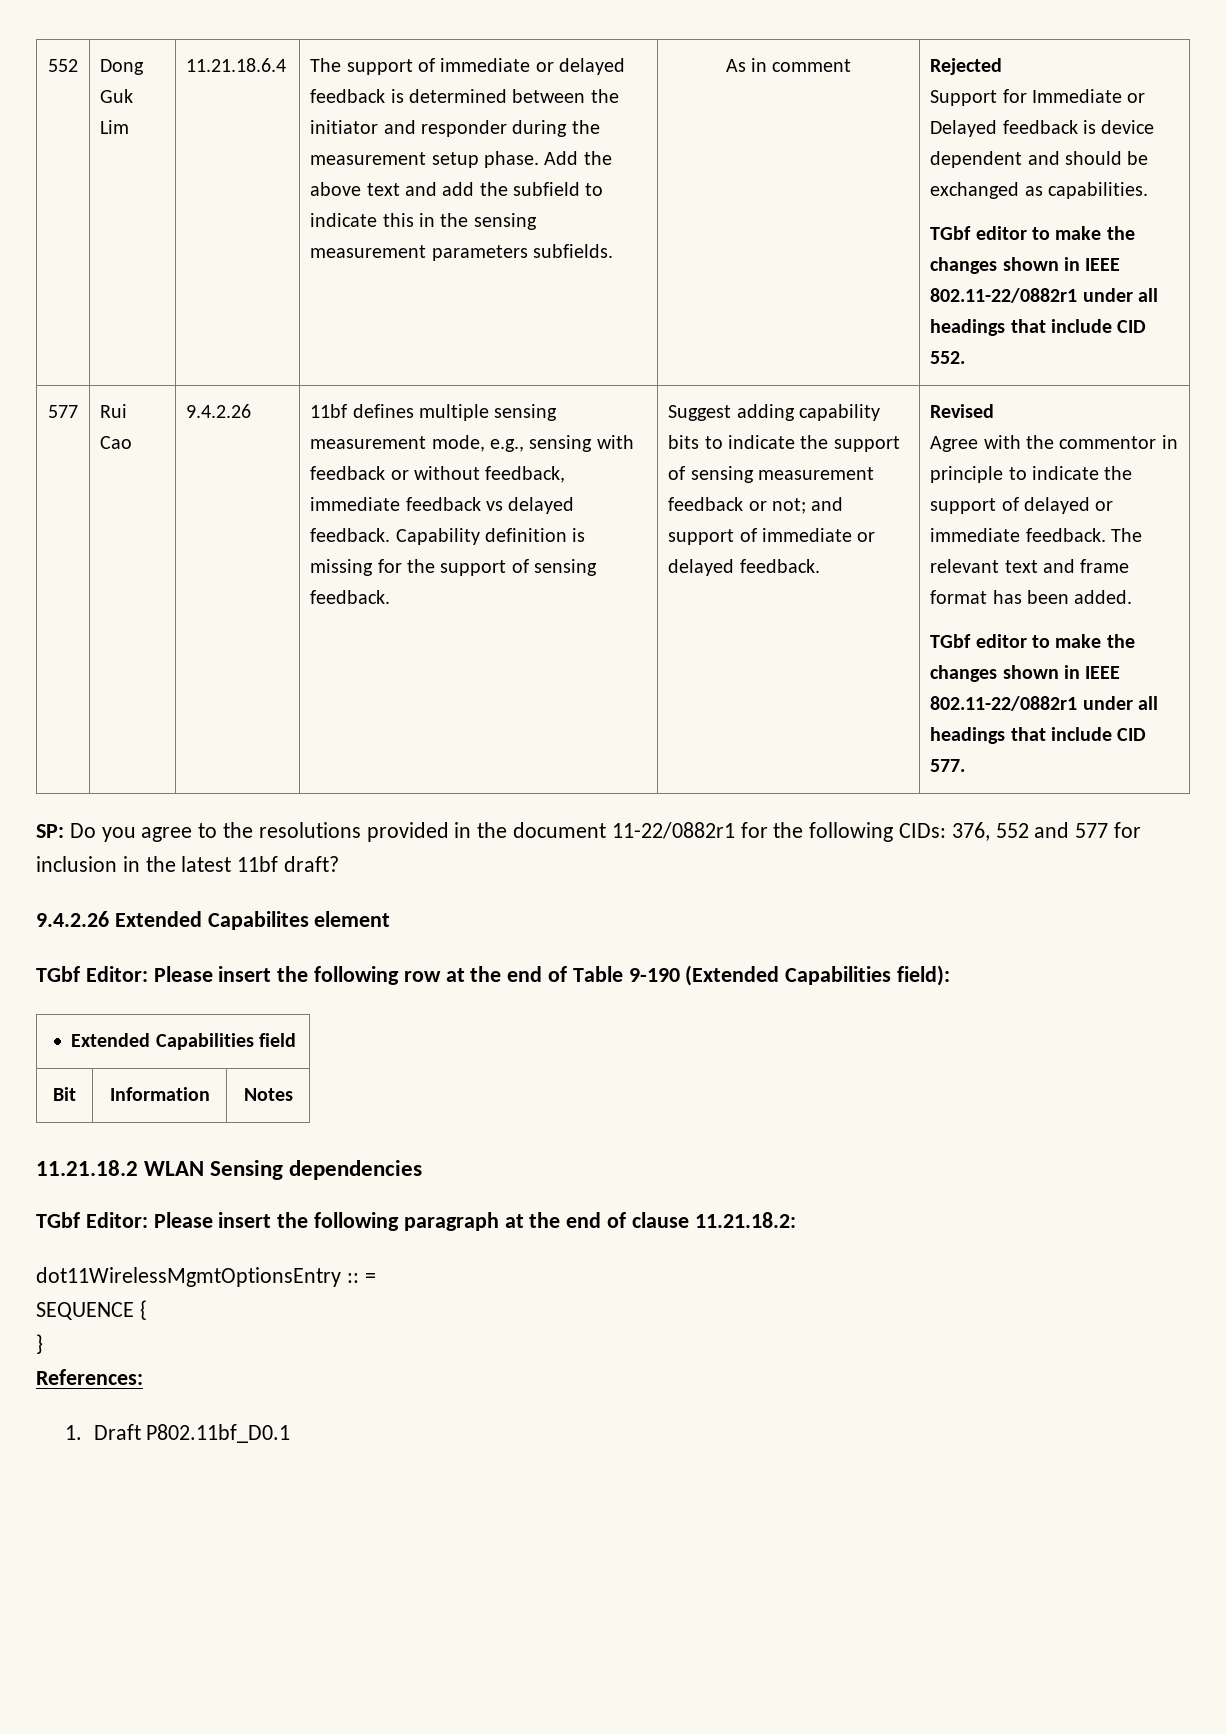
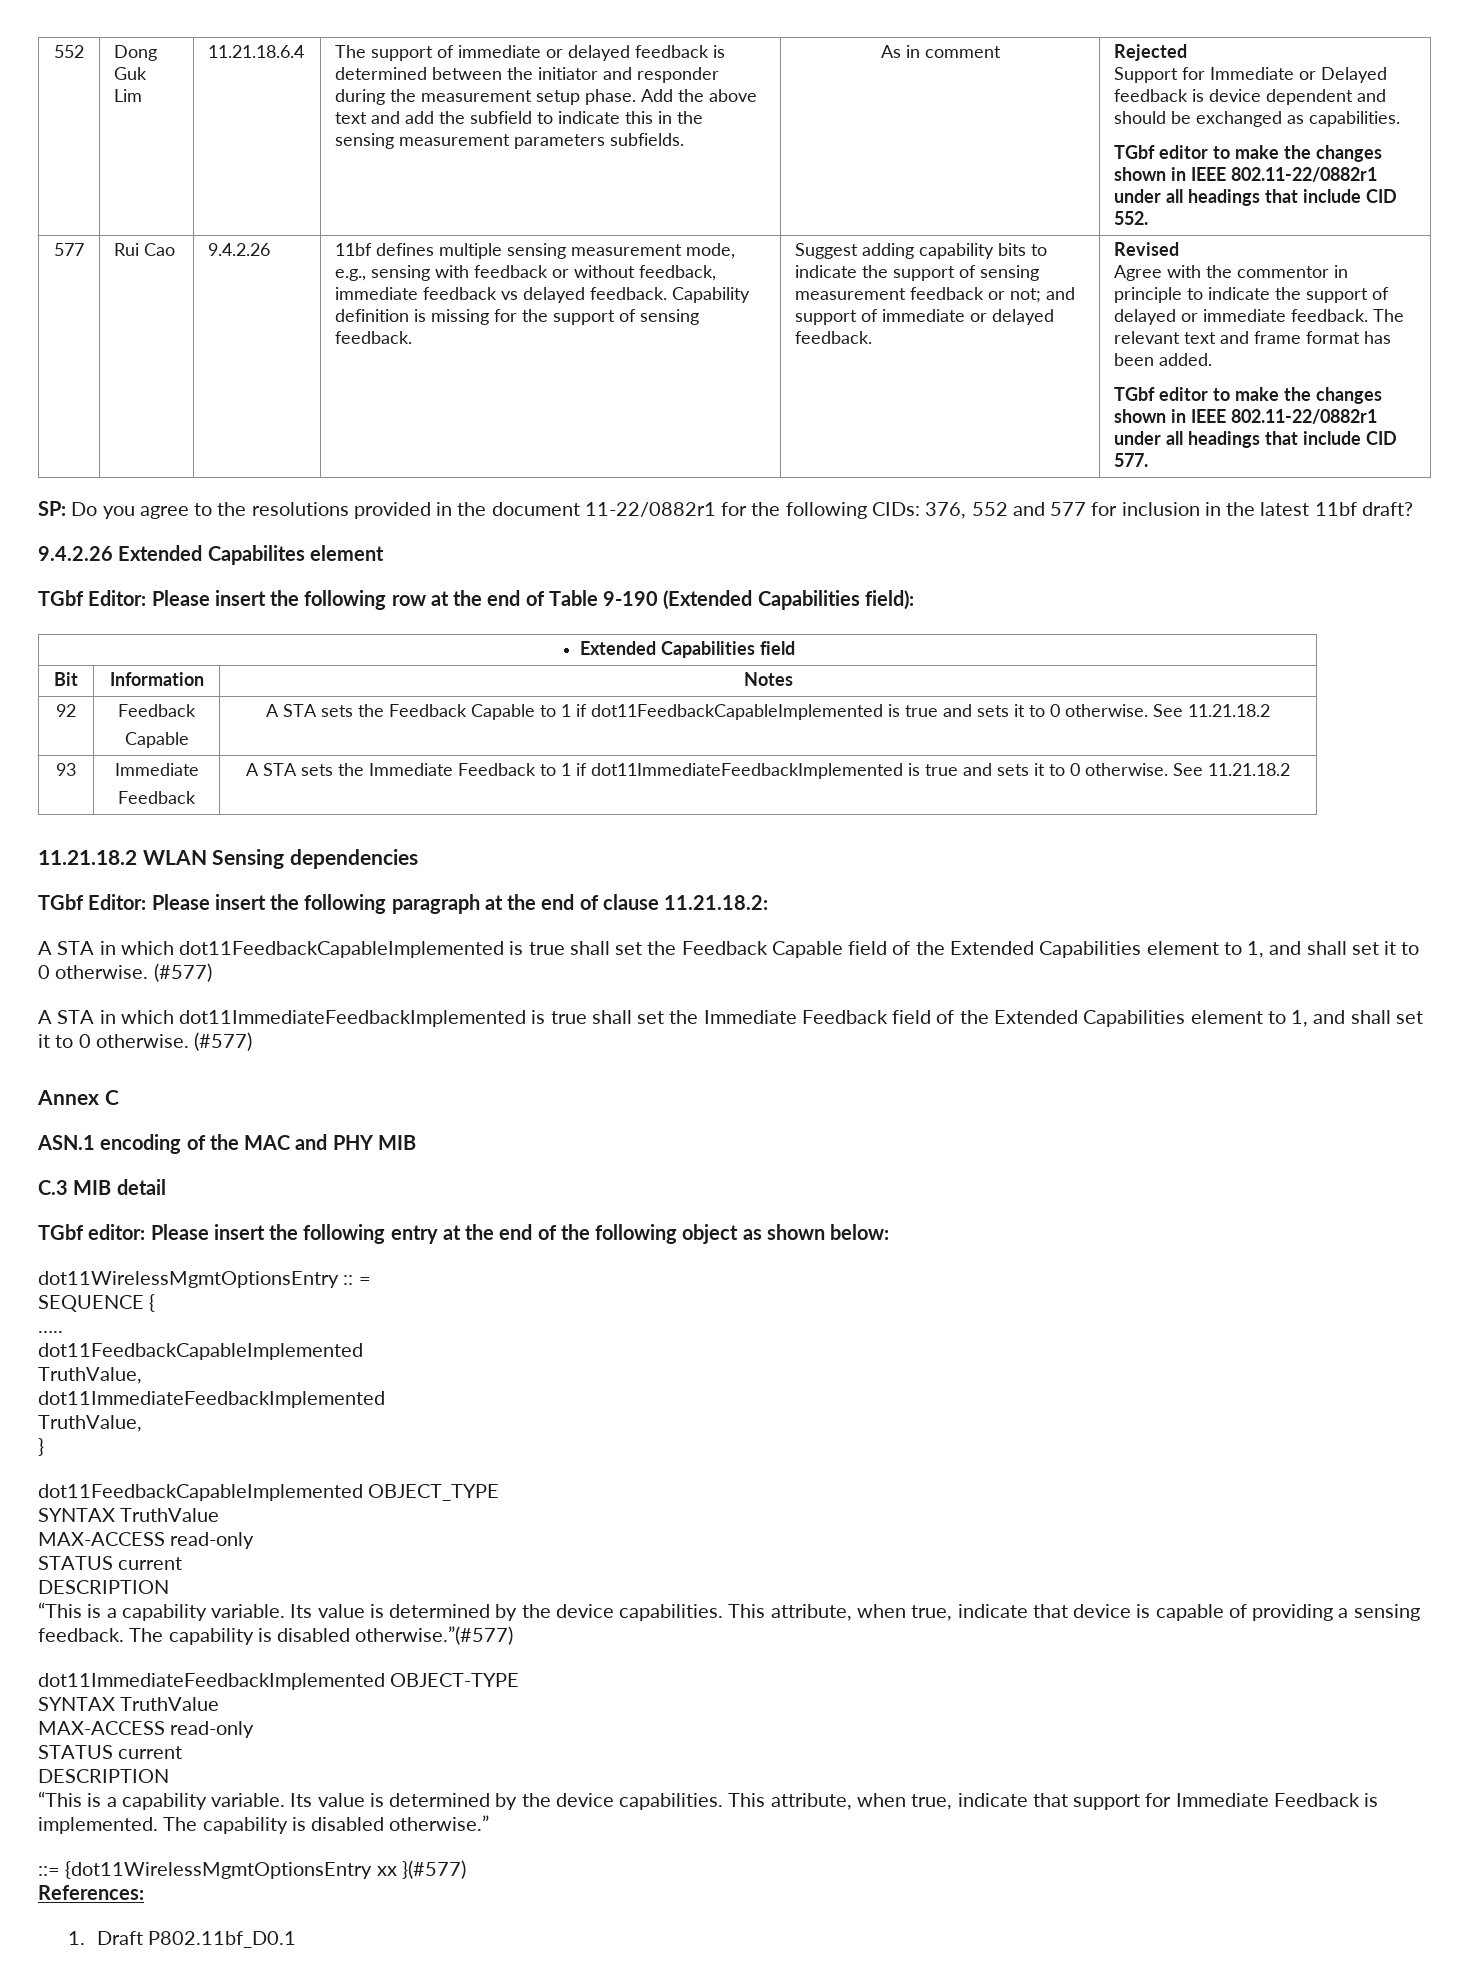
(293, 1094) none -> [56,704,76,717] [118,704,196,717] [124,732,189,748] [266,704,1270,720] [56,763,76,776] [114,763,199,776] [118,791,196,804] [246,763,1290,779] // 92 | Feedback // Capable | A STA sets the Feedback Capable to 1 if dot11FeedbackCapableImplemented is true and sets it to 0 otherwise. See 11.21.18.2 // 93 | Immediate // Feedback | A STA sets the Immediate Feedback to 1 if dot11ImmediateFeedbackImplemented is true and sets it to 0 otherwise. See 11.21.18.2
(796, 1220) none -> [38,941,1420,958] [38,963,212,982] [38,1010,1423,1027] [38,1032,253,1051] [37,1090,119,1105] [37,1134,416,1154] [38,1179,166,1195] [38,1224,890,1244] // A STA in which dot11FeedbackCapableImplemented is true shall set the Feedback Capable field of the Extended Capabilities element to 1, and shall set it to 0 otherwise. (#577) // A STA in which dot11ImmediateFeedbackImplemented is true shall set the Immediate Feedback field of the Extended Capabilities element to 1, and shall set it to 0 otherwise. (#577) // Annex C // ASN.1 encoding of the MAC and PHY MIB // C.3 MIB detail // TGbf editor: Please insert the following entry at the end of the following object as shown below:
[36,1334,43,1354] } -> [38,1331,63,1333] [38,1343,363,1360] [38,1367,142,1384] [38,1391,385,1408] [38,1415,142,1432] [38,1438,44,1456] [38,1484,500,1501] [38,1508,220,1522] [38,1532,255,1549] [38,1556,183,1570] [38,1580,169,1594] [38,1602,1420,1621] [38,1626,514,1645] [38,1673,520,1690] [38,1697,220,1711] [38,1721,255,1738] [38,1745,183,1759] [38,1769,169,1783] [38,1791,1379,1810] [38,1815,490,1834] [38,1860,466,1879] ….. // dot11FeedbackCapableImplemented // TruthValue, // dot11ImmediateFeedbackImplemented // TruthValue, // } // dot11FeedbackCapableImplemented OBJECT_TYPE // SYNTAX TruthValue // MAX-ACCESS read-only // STATUS current // DESCRIPTION // “This is a capability variable. Its value is determined by the device capabilities. This attribute, when true, indicate that device is capable of providing a sensing feedback. The capability is disabled otherwise.”(#577) // dot11ImmediateFeedbackImplemented OBJECT-TYPE // SYNTAX TruthValue // MAX-ACCESS read-only // STATUS current // DESCRIPTION // “This is a capability variable. Its value is determined by the device capabilities. This attribute, when true, indicate that support for Immediate Feedback is implemented. The capability is disabled otherwise.” // ::= {dot11WirelessMgmtOptionsEntry xx }(#577)

